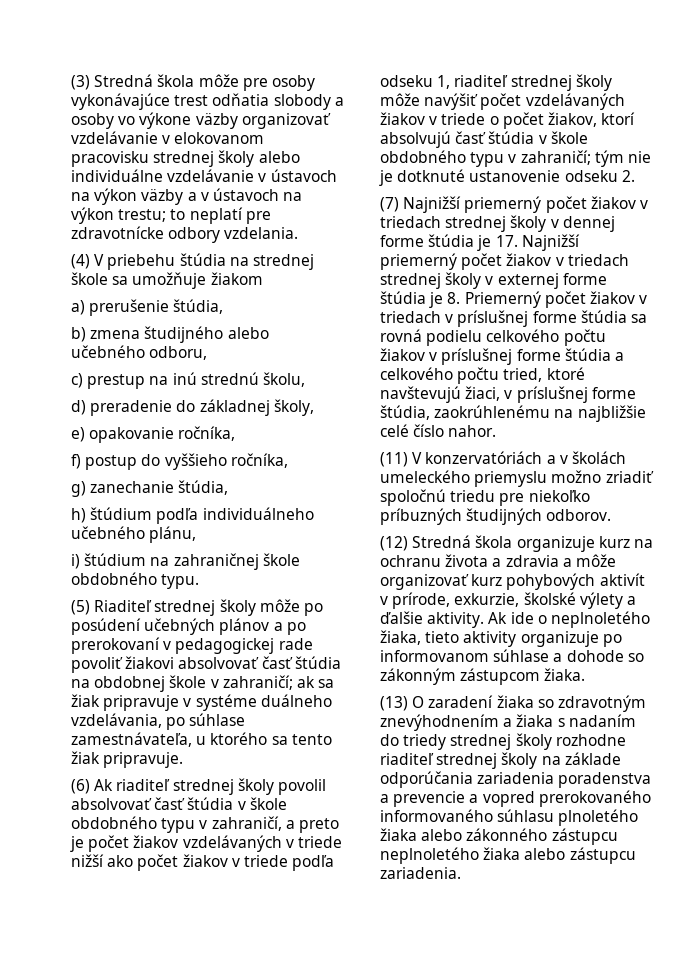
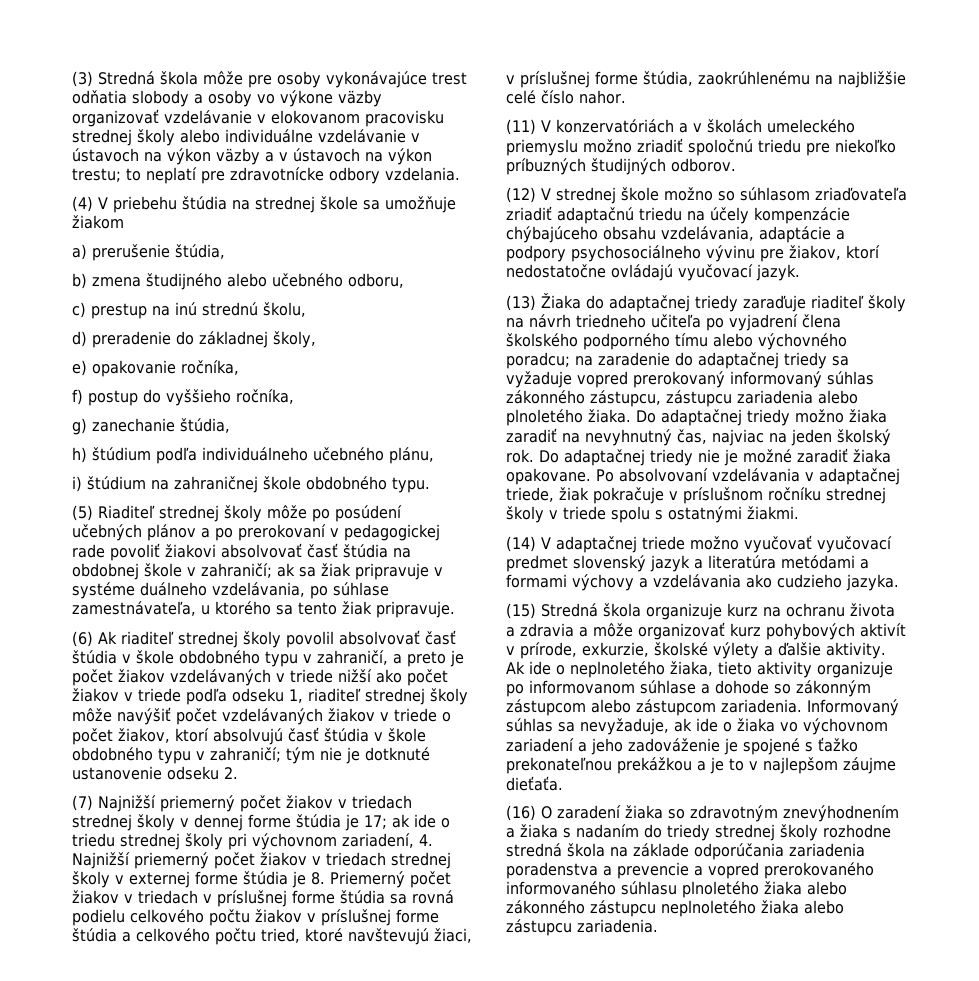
[495,235,518,247] 17. -> [364,814,450,829] [72,833,433,850] 17; ak ide o triedu strednej školy pri výchovnom zariadení, 4.
(408, 543) none -> [541,187,907,204] [506,206,850,224] [506,226,845,243] [506,245,880,262] [506,264,800,281] [506,293,906,312] [506,314,841,331] [506,333,847,350] [506,352,849,369] [506,371,874,388] [506,390,858,407] [506,409,887,426] [506,428,891,446] [506,448,891,466] [506,468,900,485] [506,487,886,504] [506,506,799,523] [506,535,892,553] [506,555,869,572] [506,574,899,591] [506,603,536,619] V strednej škole možno so súhlasom zriaďovateľa zriadiť adaptačnú triedu na účely kompenzácie chýbajúceho obsahu vzdelávania, adaptácie a podpory psychosociálneho vývinu pre žiakov, ktorí nedostatočne ovládajú vyučovací jazyk. // (13) Žiaka do adaptačnej triedy zaraďuje riaditeľ školy na návrh triedneho učiteľa po vyjadrení člena školského podporného tímu alebo výchovného poradcu; na zaradenie do adaptačnej triedy sa vyžaduje vopred prerokovaný informovaný súhlas zákonného zástupcu, zástupcu zariadenia alebo plnoletého žiaka. Do adaptačnej triedy možno žiaka zaradiť na nevyhnutný čas, najviac na jeden školský rok. Do adaptačnej triedy nie je možné zaradiť žiaka opakovane. Po absolvovaní vzdelávania v adaptačnej triede, žiak pokračuje v príslušnom ročníku strednej školy v triede spolu s ostatnými žiakmi. // (14) V adaptačnej triede možno vyučovať vyučovací predmet slovenský jazyk a literatúra metódami a formami výchovy a vzdelávania ako cudzieho jazyka. // (15)
[544,668,586,681] [380,696,408,711] žiaka. // (13) -> [591,699,899,716] [506,718,888,735] [506,737,858,755] [506,757,896,774] [506,776,563,791] [506,805,536,821] alebo zástupcom zariadenia. Informovaný súhlas sa nevyžaduje, ak ide o žiaka vo výchovnom zariadení a jeho zadováženie je spojené s ťažko prekonateľnou prekážkou a je to v najlepšom záujme dieťaťa. // (16)
[380,752,538,769] riaditeľ strednej školy -> [506,843,605,857] stredná škola

